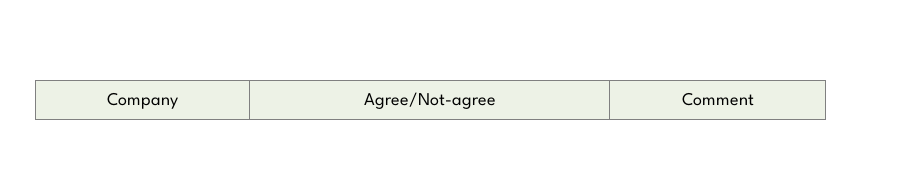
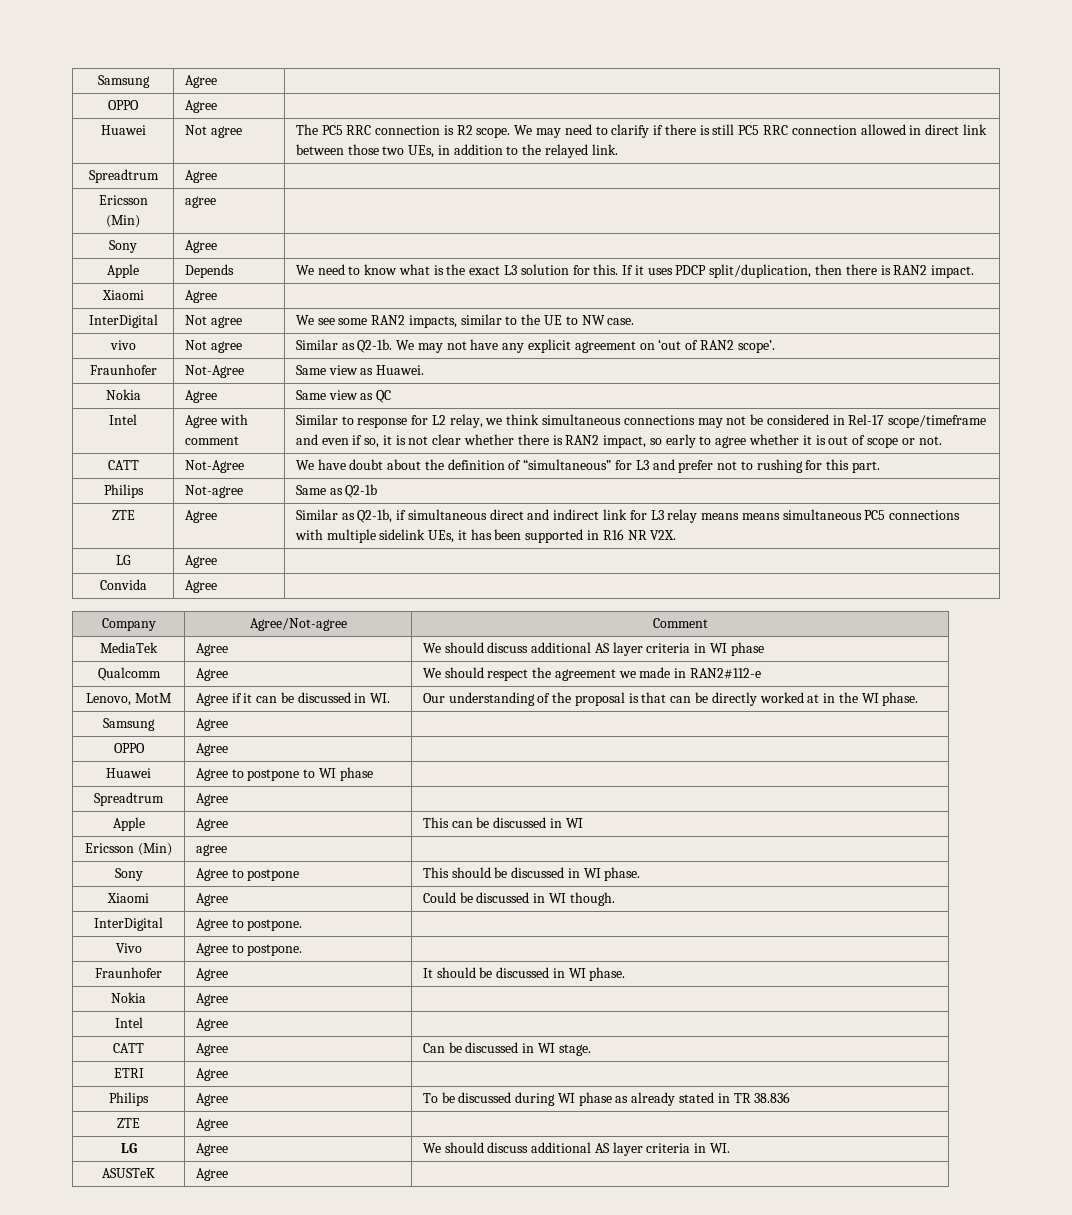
[107,92,178,109] [363,92,496,109] [681,92,754,106] Company | Agree/Not-agree | Comment -> [97,75,150,88] [184,75,217,88] [108,100,139,110] [184,100,217,113] [100,125,146,135] [184,125,242,138] [295,124,987,138] [295,144,618,158] [88,169,159,183] [184,170,217,183] [98,195,148,205] [106,215,140,228] [184,196,216,208] [109,240,137,253] [184,240,217,253] [107,264,139,278] [184,264,234,278] [295,264,975,278] [101,290,144,300] [184,290,217,303] [88,314,158,328] [184,315,242,328] [295,314,635,328] [109,340,136,350] [184,340,242,353] [295,339,775,353] [89,364,157,375] [184,365,244,378] [295,365,425,375] [105,389,141,400] [184,390,217,403] [295,390,392,403] [109,414,137,425] [184,414,248,428] [184,436,239,445] [295,414,987,428] [295,434,942,448] [107,460,139,470] [184,460,244,473] [295,459,881,473] [103,484,144,498] [184,485,243,498] [295,484,378,498] [111,510,135,520] [184,510,217,523] [295,509,961,523] [294,529,677,543] [115,555,131,565] [184,555,217,568] [99,579,147,590] [184,580,217,593] [101,618,156,631] [249,618,347,631] [652,618,708,628] [100,642,158,653] [195,643,228,656] [422,642,764,656] [97,667,161,681] [195,668,228,681] [422,667,762,681] [86,693,172,706] [195,692,391,706] [422,692,919,706] [103,718,155,731] [195,718,228,731] [113,743,145,753] [195,743,228,756] [106,768,151,778] [195,767,373,781] [94,792,164,806] [195,793,228,806] [112,817,145,831] [195,818,228,831] [422,817,583,828] [85,843,172,856] [195,844,227,856] [114,868,143,881] [195,868,300,881] [422,867,641,881] [107,893,149,903] [195,893,228,906] [422,892,615,906] [94,917,163,931] [195,918,303,931] [115,943,142,953] [195,943,303,956] [95,967,162,978] [195,968,228,981] [422,967,626,981] [111,992,146,1003] [195,993,228,1006] [114,1017,143,1028] [195,1018,228,1031] [113,1043,144,1053] [195,1043,228,1056] [422,1042,591,1056] [113,1068,144,1078] [195,1068,228,1081] [109,1092,149,1106] [195,1093,228,1106] [422,1092,791,1106] [117,1118,140,1128] [195,1118,228,1131] [120,1143,137,1153] [195,1143,228,1156] [422,1142,731,1156] [102,1168,155,1178] [195,1168,228,1181] Samsung | Agree | // OPPO | Agree | // Huawei | Not agree | The PC5 RRC connection is R2 scope. We may need to clarify if there is still PC5 RRC connection allowed in direct link between those two UEs, in addition to the relayed link. // Spreadtrum | Agree | // Ericsson (Min) | agree | // Sony | Agree | // Apple | Depends | We need to know what is the exact L3 solution for this. If it uses PDCP split/duplication, then there is RAN2 impact. // Xiaomi | Agree | // InterDigital | Not agree | We see some RAN2 impacts, similar to the UE to NW case. // vivo | Not agree | Similar as Q2-1b. We may not have any explicit agreement on ‘out of RAN2 scope’. // Fraunhofer | Not-Agree | Same view as Huawei. // Nokia | Agree | Same view as QC // Intel | Agree with comment | Similar to response for L2 relay, we think simultaneous connections may not be considered in Rel-17 scope/timeframe and even if so, it is not clear whether there is RAN2 impact, so early to agree whether it is out of scope or not. // CATT | Not-Agree | We have doubt about the definition of “simultaneous” for L3 and prefer not to rushing for this part. // Philips | Not-agree | Same as Q2-1b // ZTE | Agree | Similar as Q2-1b, if simultaneous direct and indirect link for L3 relay means means simultaneous PC5 connections with multiple sidelink UEs, it has been supported in R16 NR V2X. // LG | Agree | // Convida | Agree | // Company | Agree/Not-agree | Comment // MediaTek | Agree | We should discuss additional AS layer criteria in WI phase // Qualcomm | Agree | We should respect the agreement we made in RAN2#112-e // Lenovo, MotM | Agree if it can be discussed in WI. | Our understanding of the proposal is that can be directly worked at in the WI phase. // Samsung | Agree | // OPPO | Agree | // Huawei | Agree to postpone to WI phase | // Spreadtrum | Agree | // Apple | Agree | This can be discussed in WI // Ericsson (Min) | agree | // Sony | Agree to postpone | This should be discussed in WI phase. // Xiaomi | Agree | Could be discussed in WI though. // InterDigital | Agree to postpone. | // Vivo | Agree to postpone. | // Fraunhofer | Agree | It should be discussed in WI phase. // Nokia | Agree | // Intel | Agree | // CATT | Agree | Can be discussed in WI stage. // ETRI | Agree | // Philips | Agree | To be discussed during WI phase as already stated in TR 38.836 // ZTE | Agree | // LG | Agree | We should discuss additional AS layer criteria in WI. // ASUSTeK | Agree |

